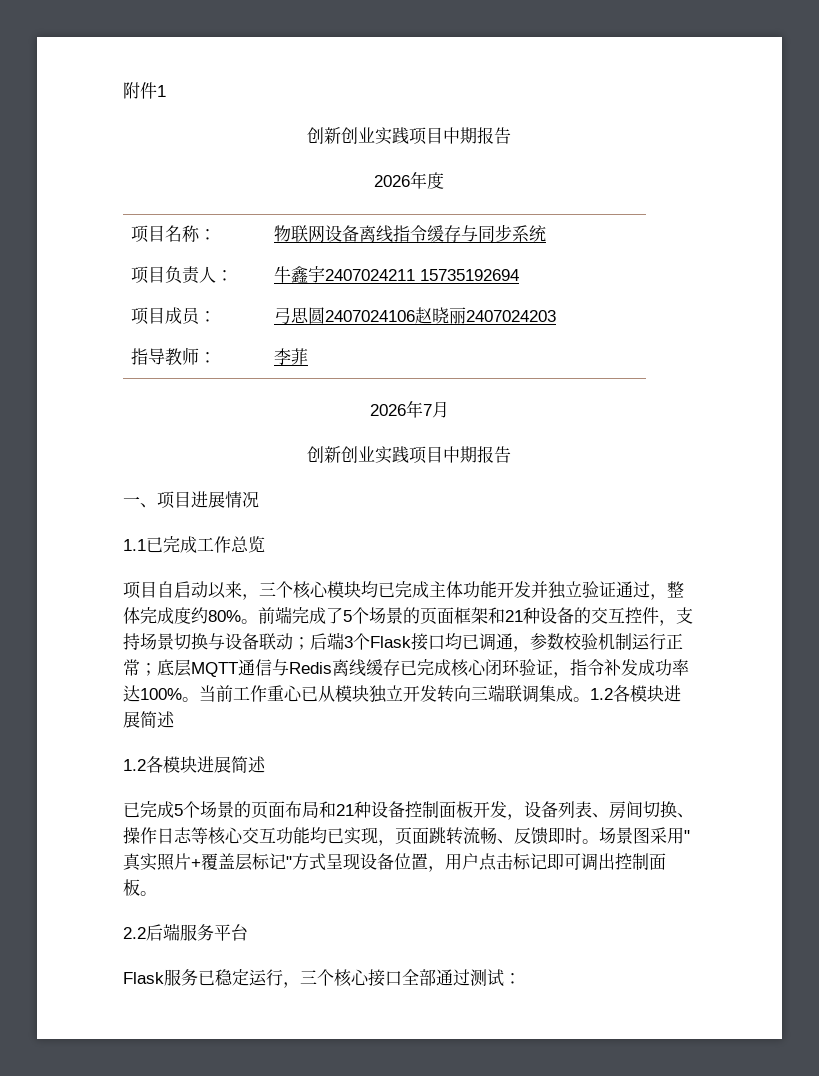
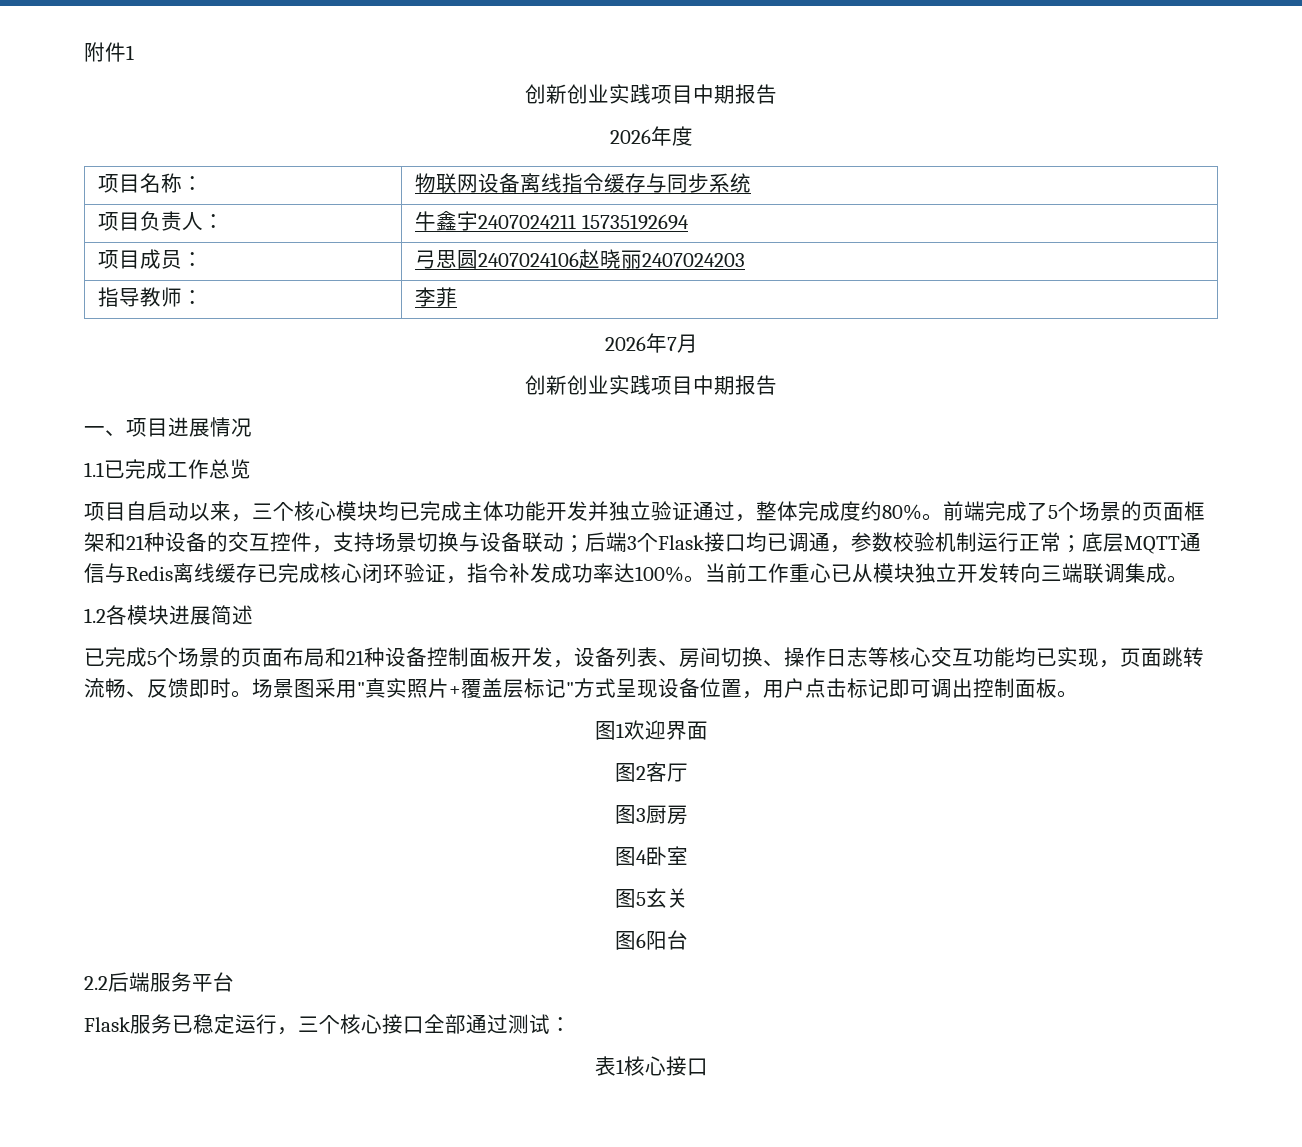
[590,685,681,702] [123,711,175,728] 1.2各模块进展简述 -> (1188, 579) none
(157, 893) none -> [594,720,708,740] [614,762,688,782] [614,805,688,825] [614,846,688,866] [614,888,688,908] [614,930,688,950] // 图1欢迎界面 // 图2客厅 // 图3厨房 // 图4卧室 // 图5玄关 // 图6阳台
(521, 978) none -> [594,1056,708,1076] // 表1核心接口

